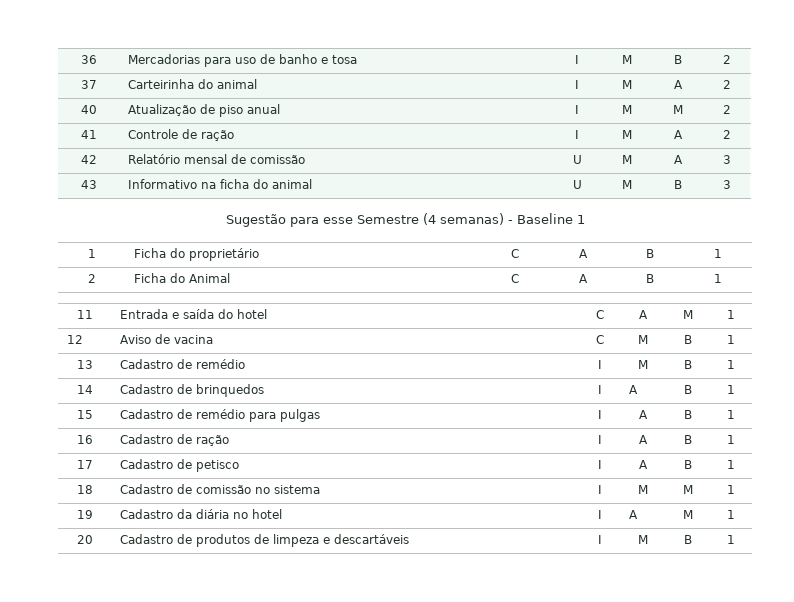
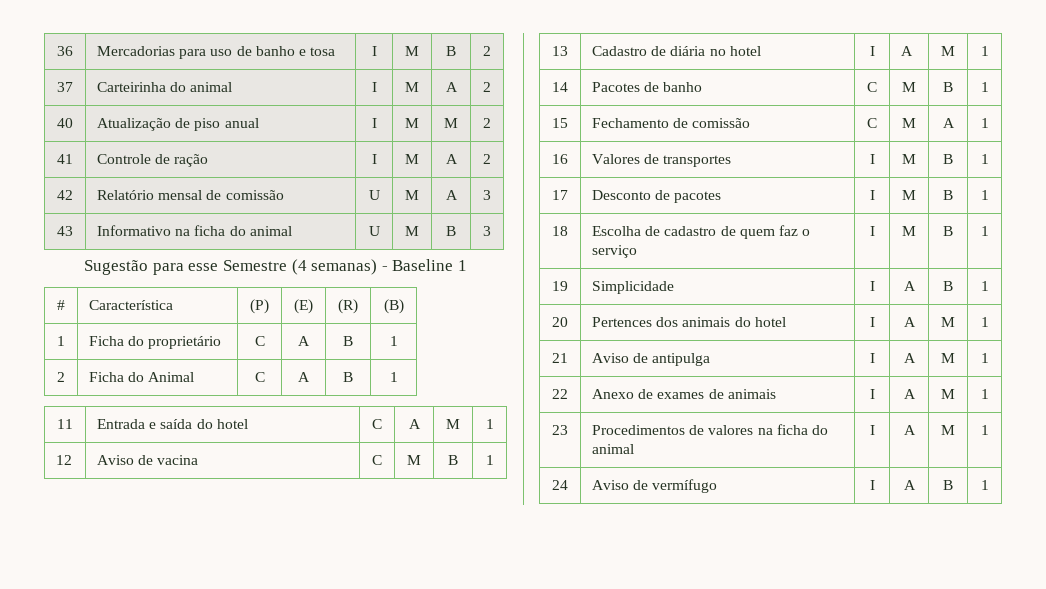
(585, 219) none -> [57,300,65,310] [89,300,174,310] [250,299,269,314] [294,299,313,314] [338,299,358,314] [383,299,404,314] // # | Característica | (P) | (E) | (R) | (B)
[196,359,246,369] [598,360,602,369] [638,360,648,369] [683,360,692,369] [726,360,735,369] [77,385,93,394] [120,384,265,397] [598,385,602,394] [629,385,639,394] [683,385,692,394] [726,385,735,394] [77,410,93,419] [120,409,321,422] [598,410,602,419] [639,410,648,419] [683,410,692,419] [726,410,735,419] [77,435,93,444] [120,434,230,446] [598,435,602,444] [639,435,648,444] [683,435,692,444] [726,435,735,444] [77,460,93,469] [120,459,240,472] [598,460,602,469] [639,460,648,469] [683,460,692,469] [726,460,735,469] [77,485,93,494] [120,484,321,494] [598,485,602,494] [638,485,648,494] [682,485,693,494] [726,485,735,494] [77,510,93,519] [120,509,193,519] remédio | I | M | B | 1 // 14 | Cadastro de brinquedos | I | A | B | 1 // 15 | Cadastro de remédio para pulgas | I | A | B | 1 // 16 | Cadastro de ração | I | A | B | 1 // 17 | Cadastro de petisco | I | A | B | 1 // 18 | Cadastro de comissão no sistema | I | M | M | 1 // 19 | Cadastro da -> (667, 51) none
[77,535,93,544] [120,534,410,547] [598,535,602,544] [638,535,648,544] 20 | Cadastro de produtos de limpeza e descartáveis | I | M -> [552,82,568,92] [592,82,703,92] [867,82,877,92] [902,82,916,92] [943,82,953,92] [980,82,989,92] [552,118,568,128] [592,118,751,128] [867,118,877,128] [902,118,916,128] [942,118,955,128] [980,118,989,128] [552,154,568,164] [592,154,732,167] [869,154,875,164] [902,154,916,164] [943,154,953,164] [980,154,989,164] [552,190,568,200] [592,190,722,203] [869,190,875,200] [902,190,916,200] [943,190,953,200] [980,190,989,200] [552,226,568,236] [592,225,811,239] [592,245,638,258] [869,226,875,236] [902,226,916,236] [943,226,953,236] [980,226,989,236] [552,281,568,291] [592,281,675,294] [869,281,875,291] [903,281,916,291] [943,281,953,291] [980,281,989,291] [552,317,568,327] [592,317,786,327] [869,317,875,327] [903,317,916,327] [941,317,955,327] [980,317,989,327] [552,353,568,363] [592,353,711,366] [869,353,875,363] [903,353,916,363] [941,353,955,363] [980,353,989,363] [552,389,568,399] [592,389,776,399] [869,389,875,399] [903,389,916,399] [941,389,955,399] [980,389,989,399] [552,425,568,435] [592,424,829,435] [592,444,635,454] [869,425,875,435] [903,425,916,435] [941,425,955,435] [980,425,989,435] [552,480,568,490] [592,479,718,493] [869,480,875,490] [903,480,916,490] 14 | Pacotes de banho | C | M | B | 1 // 15 | Fechamento de comissão | C | M | A | 1 // 16 | Valores de transportes | I | M | B | 1 // 17 | Desconto de pacotes | I | M | B | 1 // 18 | Escolha de cadastro de quem faz o serviço | I | M | B | 1 // 19 | Simplicidade | I | A | B | 1 // 20 | Pertences dos animais do hotel | I | A | M | 1 // 21 | Aviso de antipulga | I | A | M | 1 // 22 | Anexo de exames de animais | I | A | M | 1 // 23 | Procedimentos de valores na ficha do animal | I | A | M | 1 // 24 | Aviso de vermífugo | I | A

